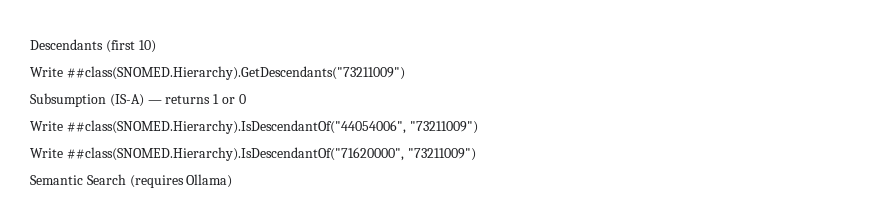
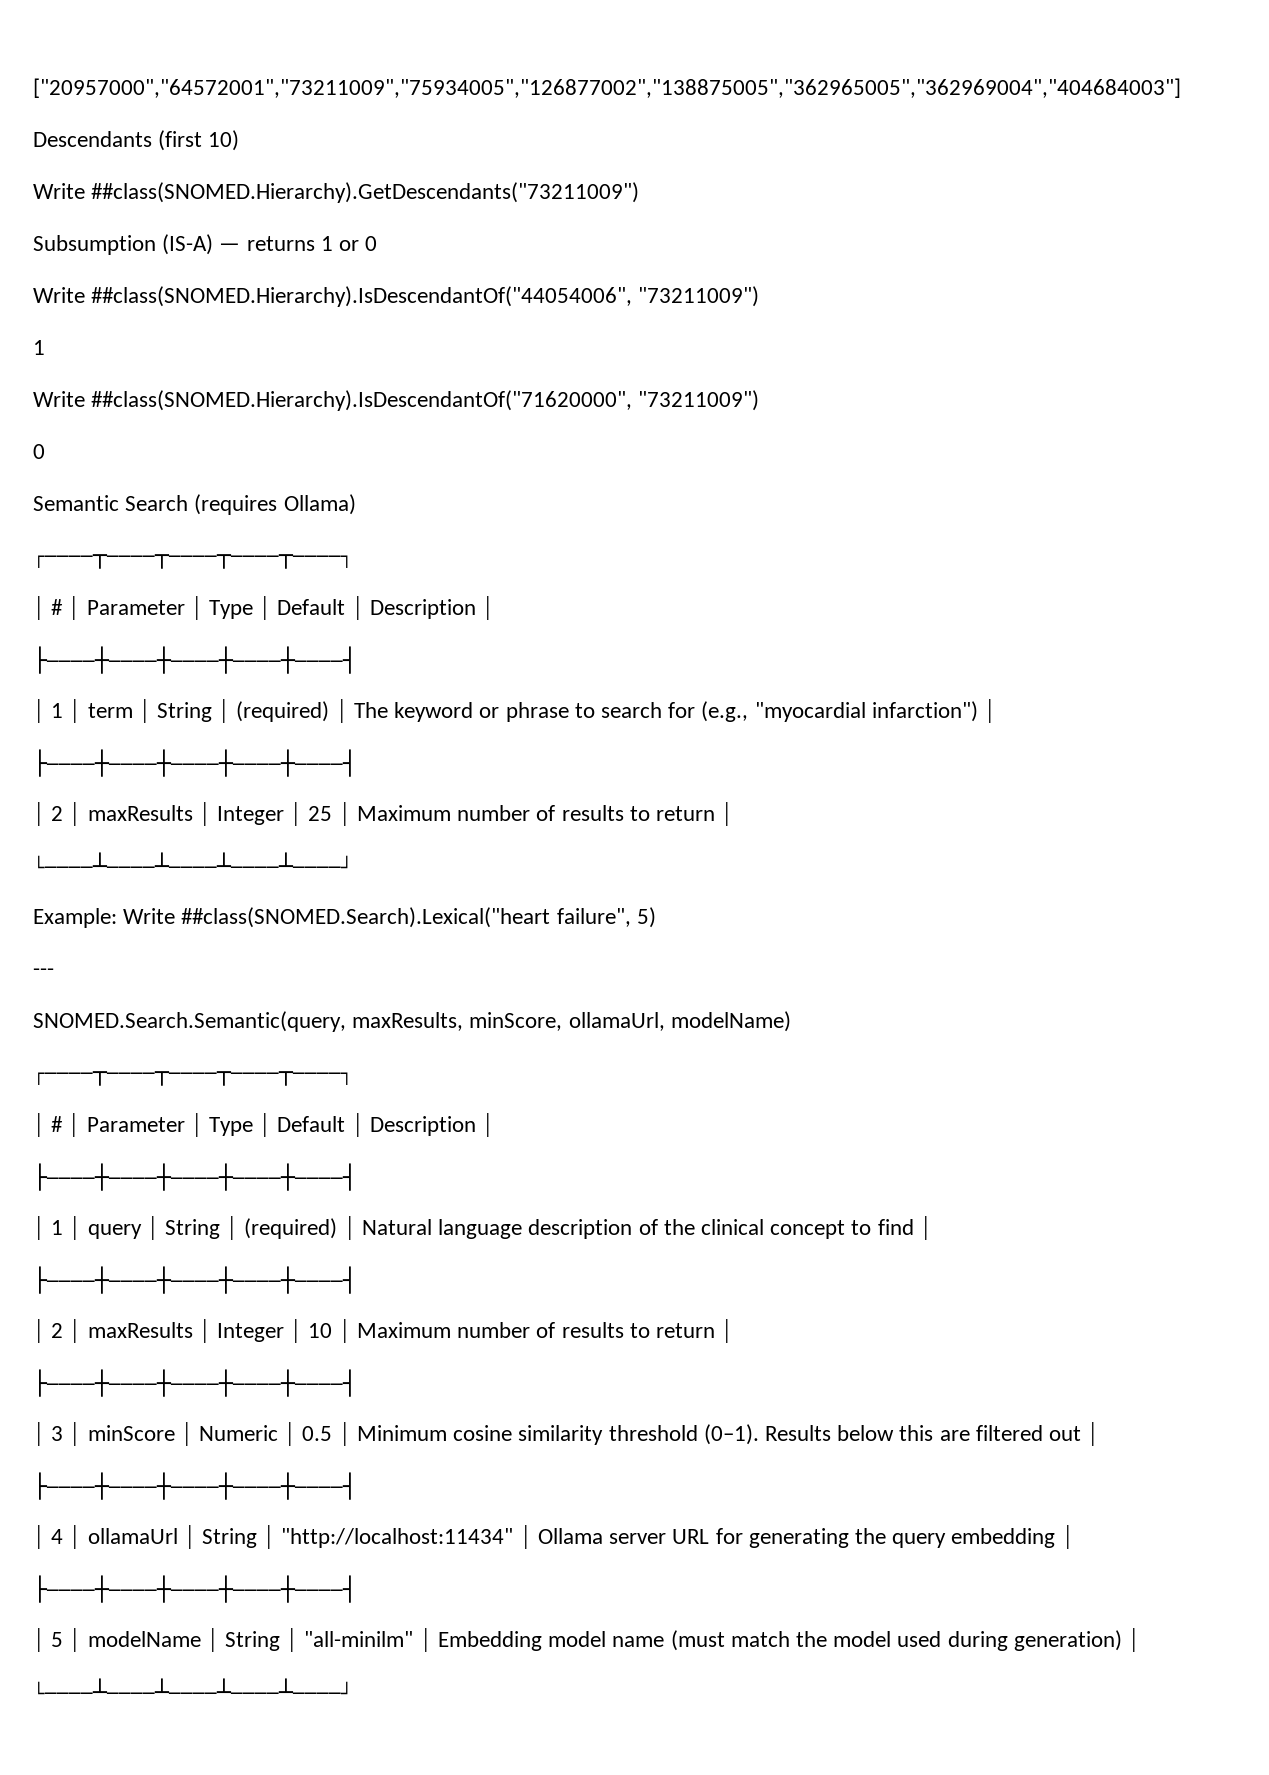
(30, 44) none -> [33,78,1181,98] ["20957000","64572001","73211009","75934005","126877002","138875005","362965005","362969004","404684003"] //
(478, 127) none -> [33,340,45,355] // 1
(476, 154) none -> [33,444,45,459] // 0
(233, 181) none -> [33,554,353,569] [33,596,495,620] [33,646,357,674] [33,699,996,723] [33,749,357,777] [33,802,734,826] [33,852,353,874] [33,907,656,928] [33,968,54,976] [33,1011,791,1032] [33,1071,353,1086] [33,1113,495,1137] [33,1163,357,1191] [33,1216,932,1240] [33,1266,357,1294] [33,1319,734,1343] [33,1369,357,1397] [33,1422,1100,1446] [33,1472,357,1500] [33,1525,1074,1549] [33,1575,357,1603] [33,1628,1140,1652] [33,1678,353,1700] // ┌────┬────┬────┬────┬────┐ // │ # │ Parameter │ Type │ Default │ Description │ // ├────┼────┼────┼────┼────┤ // │ 1 │ term │ String │ (required) │ The keyword or phrase to search for (e.g., "myocardial infarction") │ // ├────┼────┼────┼────┼────┤ // │ 2 │ maxResults │ Integer │ 25 │ Maximum number of results to return │ // └────┴────┴────┴────┴────┘ // Example: Write ##class(SNOMED.Search).Lexical("heart failure", 5) // --- // SNOMED.Search.Semantic(query, maxResults, minScore, ollamaUrl, modelName) // ┌────┬────┬────┬────┬────┐ // │ # │ Parameter │ Type │ Default │ Description │ // ├────┼────┼────┼────┼────┤ // │ 1 │ query │ String │ (required) │ Natural language description of the clinical concept to find │ // ├────┼────┼────┼────┼────┤ // │ 2 │ maxResults │ Integer │ 10 │ Maximum number of results to return │ // ├────┼────┼────┼────┼────┤ // │ 3 │ minScore │ Numeric │ 0.5 │ Minimum cosine similarity threshold (0–1). Results below this are filtered out │ // ├────┼────┼────┼────┼────┤ // │ 4 │ ollamaUrl │ String │ "http://localhost:11434" │ Ollama server URL for generating the query embedding │ // ├────┼────┼────┼────┼────┤ // │ 5 │ modelName │ String │ "all-minilm" │ Embedding model name (must match the model used during generation) │ // └────┴────┴────┴────┴────┘

